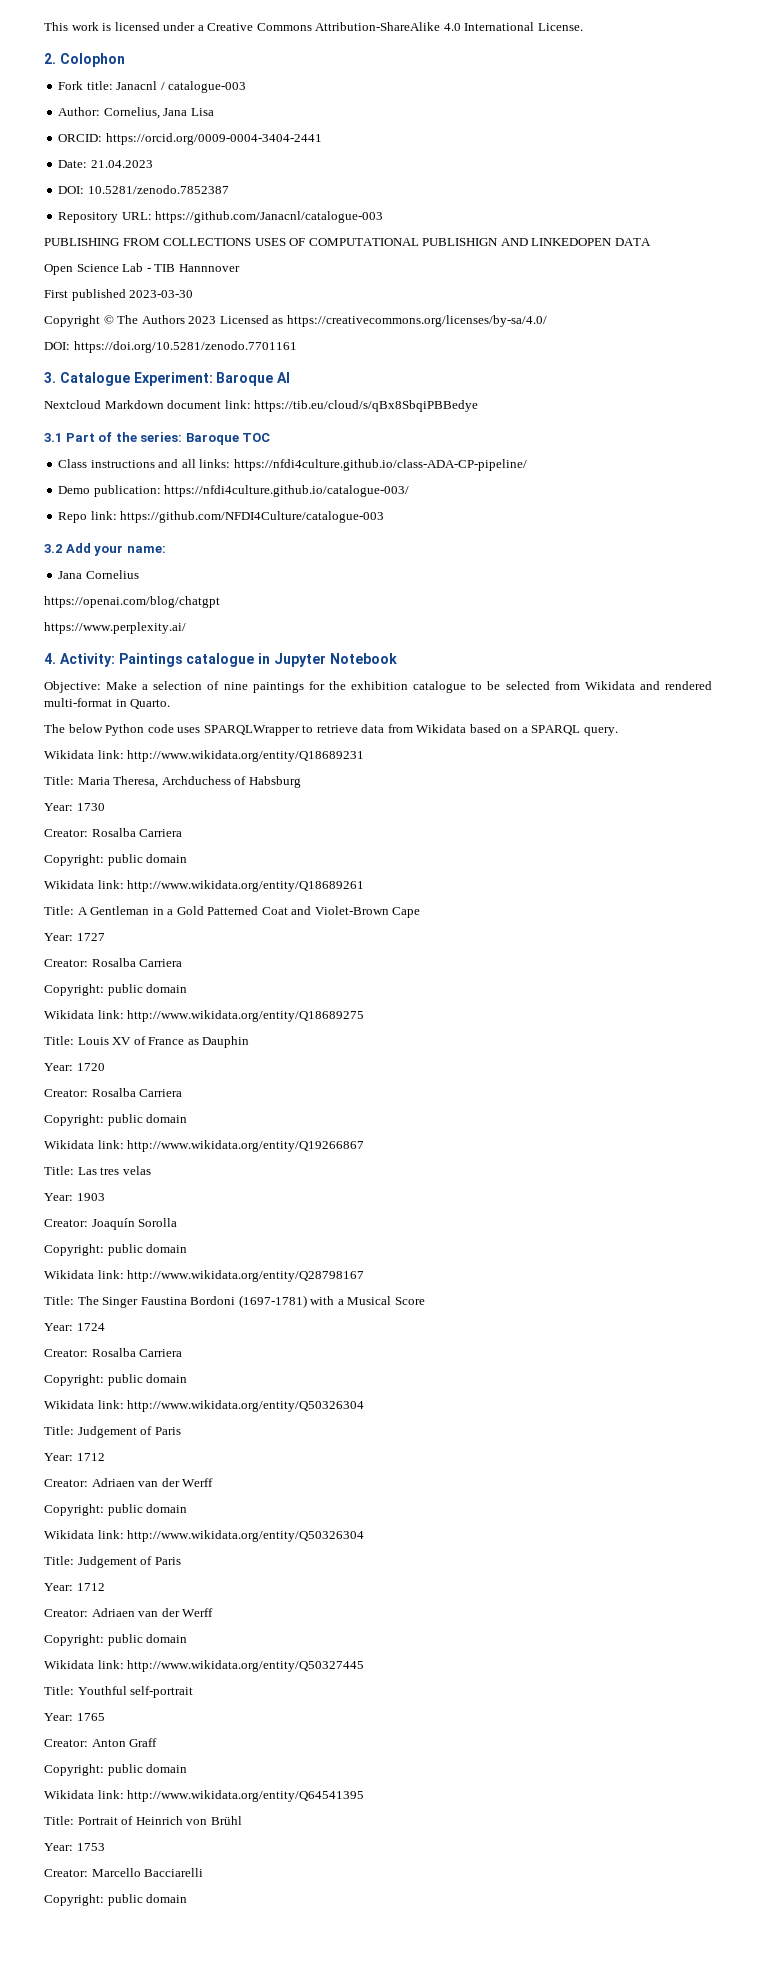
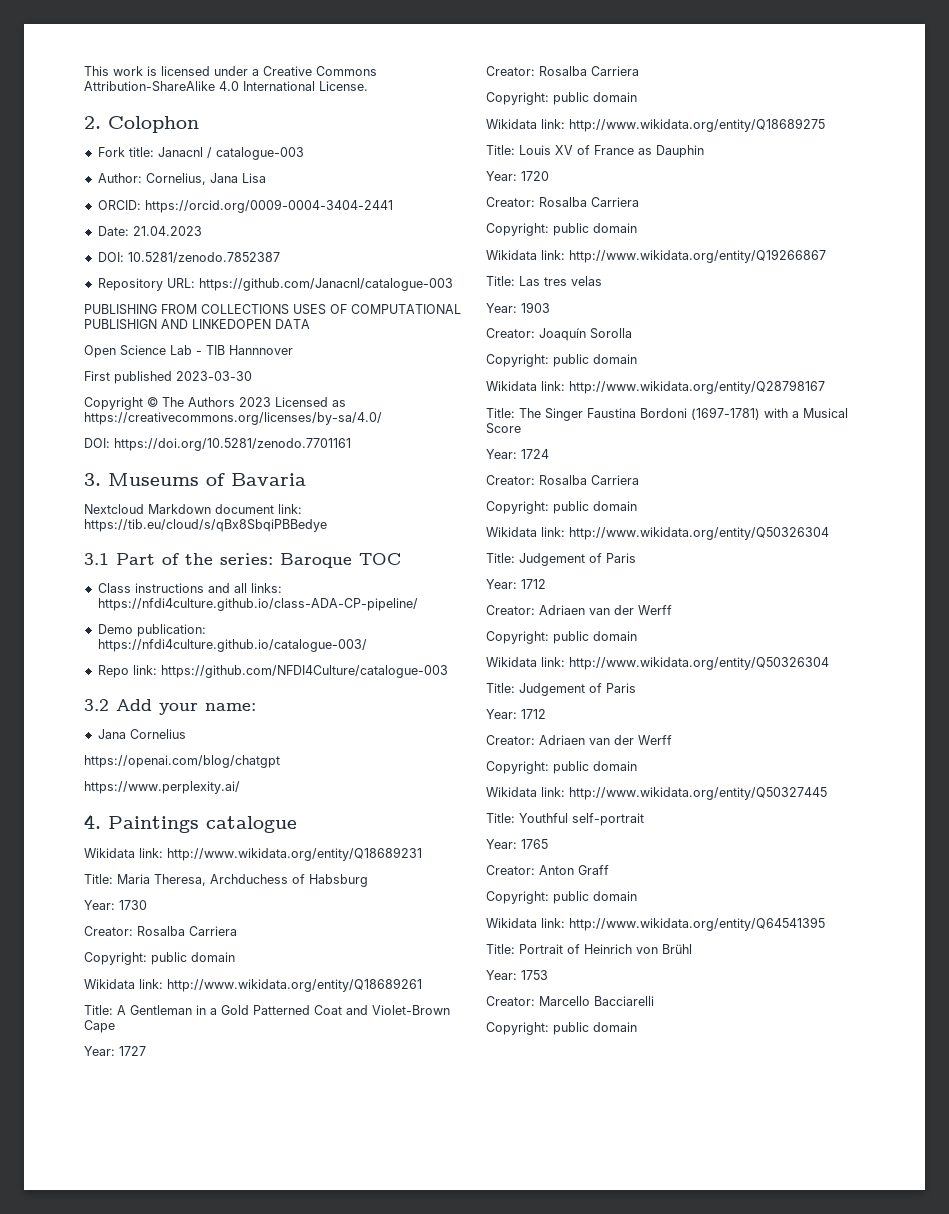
[59,372,291,386] Catalogue Experiment: Baroque AI -> [108,473,306,486] Museums of Bavaria
[59,653,115,667] Activity: -> (101, 821) none
[258,653,397,667] [44,681,713,693] [44,698,171,709] [44,724,618,736] in Jupyter Notebook // Objective: Make a selection of nine paintings for the exhibition catalogue to be selected from Wikidata and rendered multi-format in Quarto. // The below Python code uses SPARQLWrapper to retrieve data from Wikidata based on a SPARQL query. -> (297, 824) none

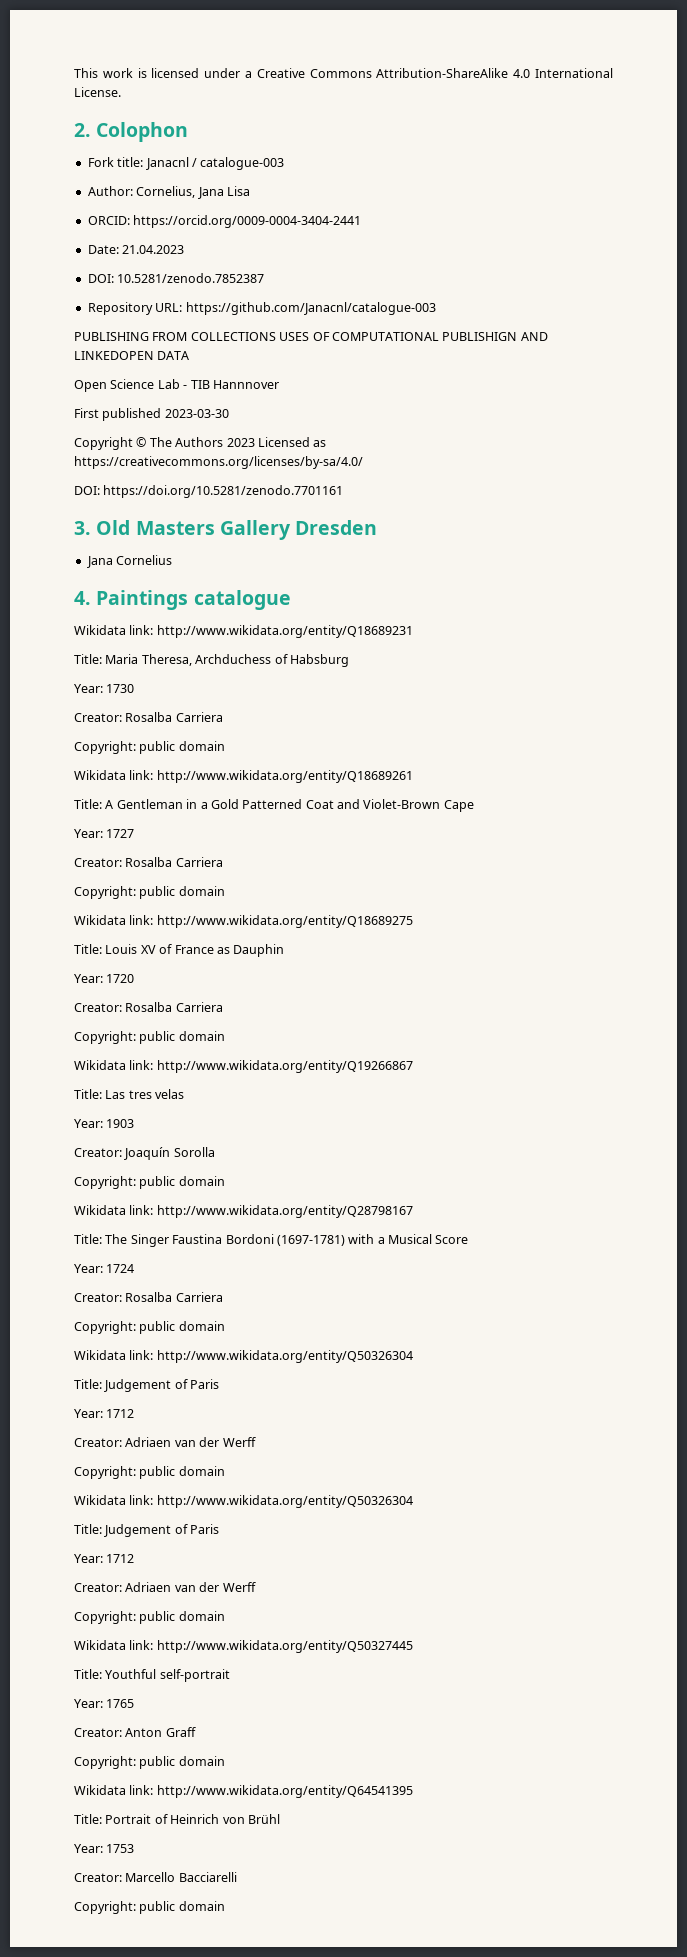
[108,473,306,486] [84,504,302,514] [84,519,327,532] [84,553,401,568] [97,583,282,593] [97,598,418,611] [97,624,206,637] [97,639,367,652] [97,665,448,678] [84,699,256,715] Museums of Bavaria // Nextcloud Markdown document link: https://tib.eu/cloud/s/qBx8SbqiPBBedye // 3.1 Part of the series: Baroque TOC // Class instructions and all links: https://nfdi4culture.github.io/class-ADA-CP-pipeline/ // Demo publication: https://nfdi4culture.github.io/catalogue-003/ // Repo link: https://github.com/NFDI4Culture/catalogue-003 // 3.2 Add your name: -> [96,520,378,540] Old Masters Gallery Dresden
[84,755,280,768] [84,781,240,794] // https://openai.com/blog/chatgpt // https://www.perplexity.ai/ -> (173, 560) none

